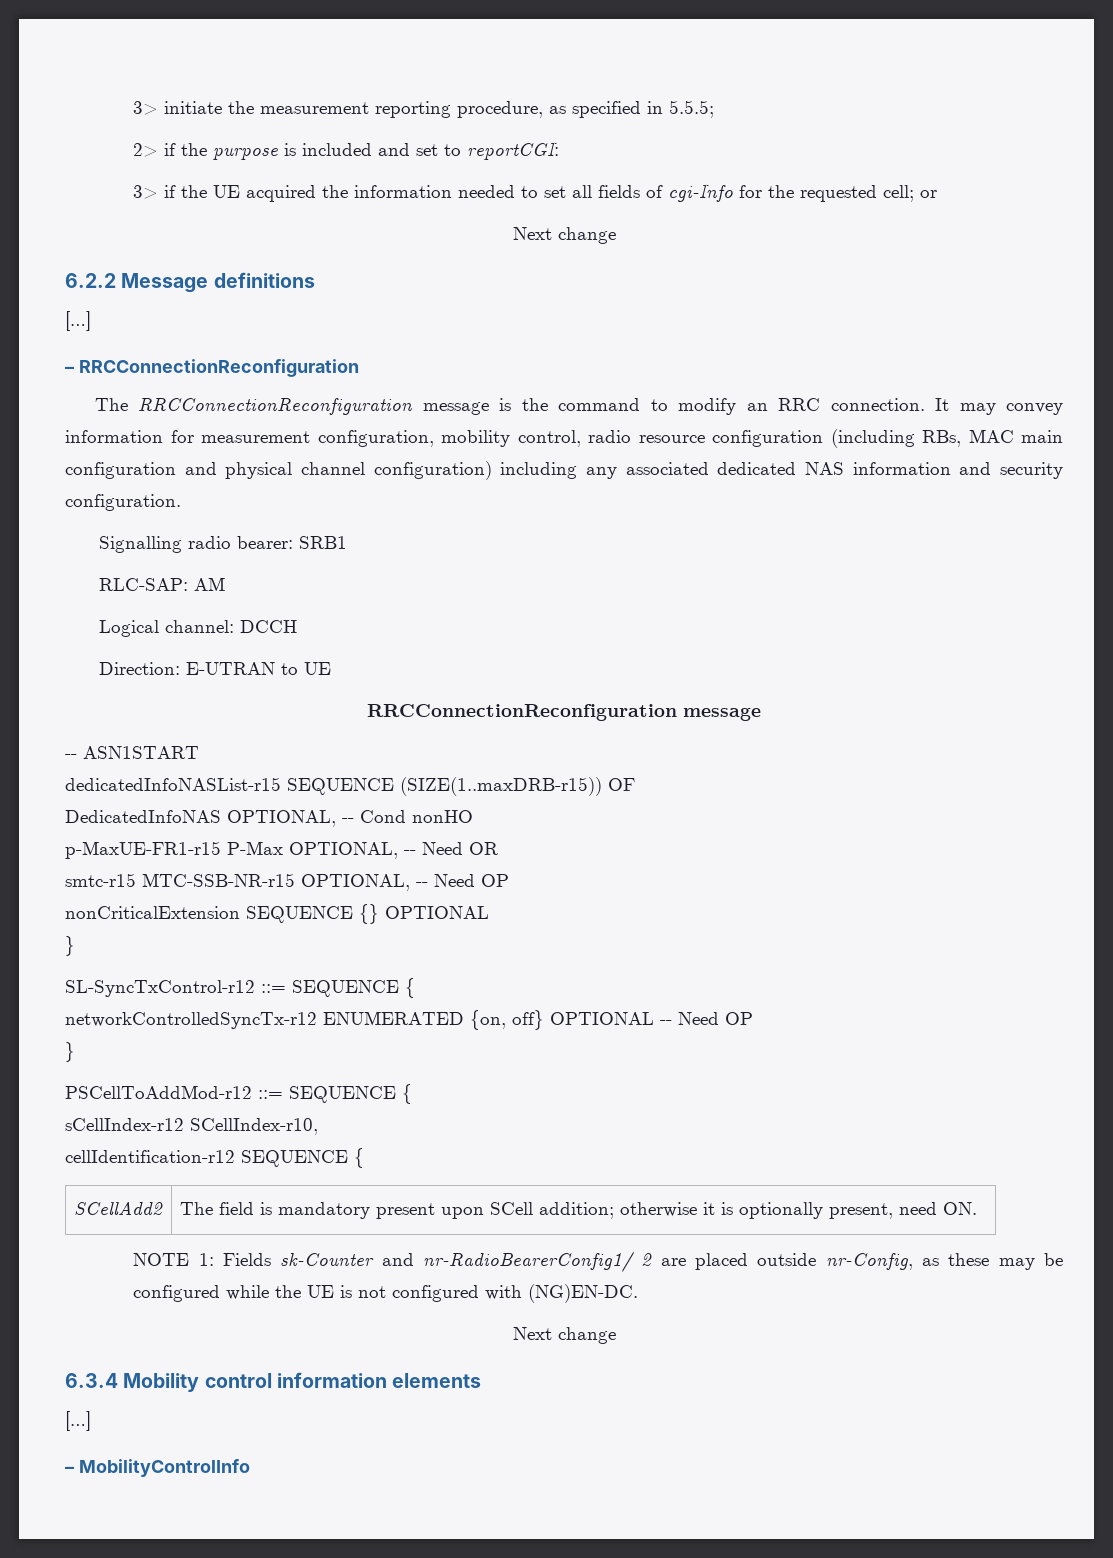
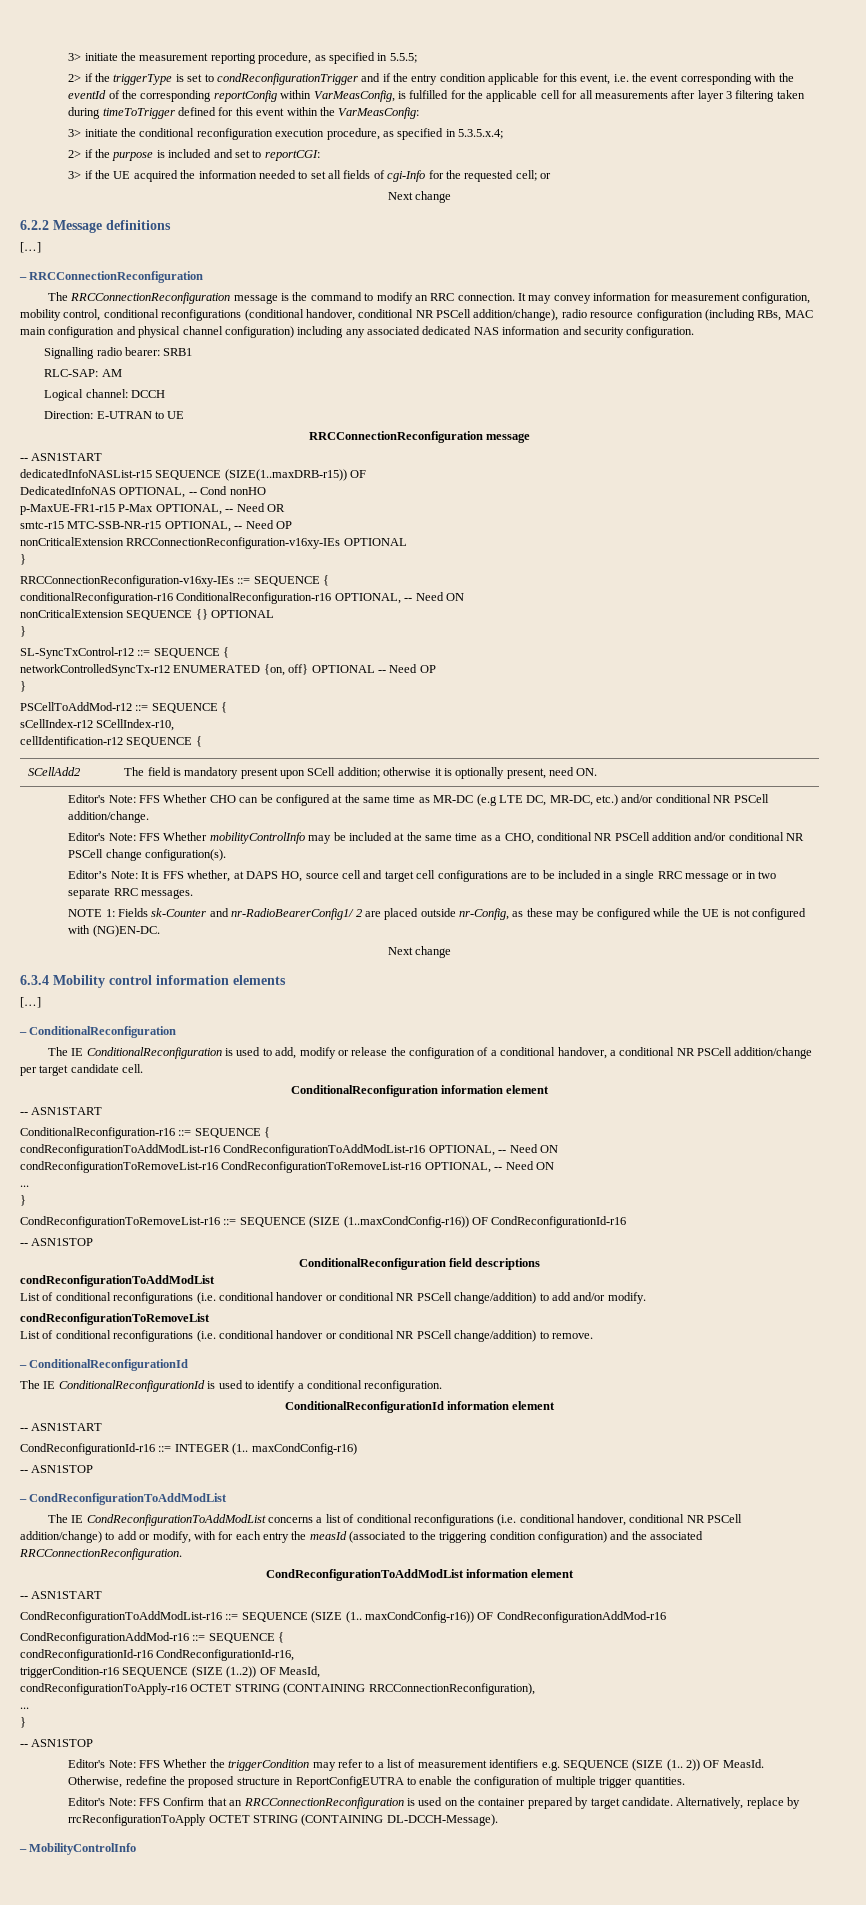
(715, 109) none -> [68,73,794,85] [68,90,805,102] [68,107,420,119] [68,128,504,140] // 2> if the triggerType is set to condReconfigurationTrigger and if the entry condition applicable for this event, i.e. the event corresponding with the eventId of the corresponding reportConfig within VarMeasConfig, is fulfilled for the applicable cell for all measurements after layer 3 filtering taken during timeToTrigger defined for this event within the VarMeasConfig: // 3> initiate the conditional reconfiguration execution procedure, as specified in 5.3.5.x.4;
(581, 438) none -> [103,309,559,321] conditional reconfigurations (conditional handover, conditional NR PSCell addition/change),
(509, 880) none -> [20,537,407,549] [20,554,26,565] [20,575,330,587] [20,592,464,604] // nonCriticalExtension RRCConnectionReconfiguration-v16xy-IEs OPTIONAL // } // RRCConnectionReconfiguration-v16xy-IEs ::= SEQUENCE { // conditionalReconfiguration-r16 ConditionalReconfiguration-r16 OPTIONAL, -- Need ON
(977, 1208) none -> [68,794,769,806] [68,811,150,823] [68,832,805,844] [68,849,227,861] [68,870,777,882] [68,888,194,899] // Editor's Note: FFS Whether CHO can be configured at the same time as MR-DC (e.g LTE DC, MR-DC, etc.) and/or conditional NR PSCell addition/change. // Editor's Note: FFS Whether mobilityControlInfo may be included at the same time as a CHO, conditional NR PSCell addition and/or conditional NR PSCell change configuration(s). // Editor’s Note: It is FFS whether, at DAPS HO, source cell and target cell configurations are to be included in a single RRC message or in two separate RRC messages.
(91, 1421) none -> [19,1026,177,1038] [47,1047,813,1059] [20,1064,144,1076] [290,1085,550,1097] [20,1107,103,1115] [20,1127,271,1139] [20,1144,558,1156] [20,1161,554,1173] [20,1185,29,1187] [20,1195,26,1206] [20,1216,627,1228] [20,1238,94,1246] [298,1258,541,1270] [20,1275,215,1287] [20,1292,646,1304] [20,1313,210,1325] [20,1330,593,1342] [19,1359,189,1371] [20,1380,443,1392] [284,1401,556,1413] [20,1423,103,1431] [20,1443,357,1455] [20,1465,94,1473] [19,1493,228,1505] [47,1514,743,1526] [20,1531,704,1543] [19,1548,182,1560] [265,1569,575,1581] [20,1591,103,1599] [20,1611,666,1623] [20,1632,285,1644] [20,1649,295,1661] [20,1666,320,1678] [20,1683,535,1695] [20,1707,29,1709] [20,1717,26,1728] [20,1739,94,1747] [68,1759,764,1771] [68,1776,685,1788] [68,1797,801,1809] [68,1814,498,1826] // – ConditionalReconfiguration // The IE ConditionalReconfiguration is used to add, modify or release the configuration of a conditional handover, a conditional NR PSCell addition/change per target candidate cell. // ConditionalReconfiguration information element // -- ASN1START // ConditionalReconfiguration-r16 ::= SEQUENCE { // condReconfigurationToAddModList-r16 CondReconfigurationToAddModList-r16 OPTIONAL, -- Need ON // condReconfigurationToRemoveList-r16 CondReconfigurationToRemoveList-r16 OPTIONAL, -- Need ON // ... // } // CondReconfigurationToRemoveList-r16 ::= SEQUENCE (SIZE (1..maxCondConfig-r16)) OF CondReconfigurationId-r16 // -- ASN1STOP // ConditionalReconfiguration field descriptions // condReconfigurationToAddModList // List of conditional reconfigurations (i.e. conditional handover or conditional NR PSCell change/addition) to add and/or modify. // condReconfigurationToRemoveList // List of conditional reconfigurations (i.e. conditional handover or conditional NR PSCell change/addition) to remove. // – ConditionalReconfigurationId // The IE ConditionalReconfigurationId is used to identify a conditional reconfiguration. // ConditionalReconfigurationId information element // -- ASN1START // CondReconfigurationId-r16 ::= INTEGER (1.. maxCondConfig-r16) // -- ASN1STOP // – CondReconfigurationToAddModList // The IE CondReconfigurationToAddModList concerns a list of conditional reconfigurations (i.e. conditional handover, conditional NR PSCell addition/change) to add or modify, with for each entry the measId (associated to the triggering condition configuration) and the associated RRCConnectionReconfiguration. // CondReconfigurationToAddModList information element // -- ASN1START // CondReconfigurationToAddModList-r16 ::= SEQUENCE (SIZE (1.. maxCondConfig-r16)) OF CondReconfigurationAddMod-r16 // CondReconfigurationAddMod-r16 ::= SEQUENCE { // condReconfigurationId-r16 CondReconfigurationId-r16, // triggerCondition-r16 SEQUENCE (SIZE (1..2)) OF MeasId, // condReconfigurationToApply-r16 OCTET STRING (CONTAINING RRCConnectionReconfiguration), // ... // } // -- ASN1STOP // Editor's Note: FFS Whether the triggerCondition may refer to a list of measurement identifiers e.g. SEQUENCE (SIZE (1.. 2)) OF MeasId. Otherwise, redefine the proposed structure in ReportConfigEUTRA to enable the configuration of multiple trigger quantities. // Editor's Note: FFS Confirm that an RRCConnectionReconfiguration is used on the container prepared by target candidate. Alternatively, replace by rrcReconfigurationToApply OCTET STRING (CONTAINING DL-DCCH-Message).

